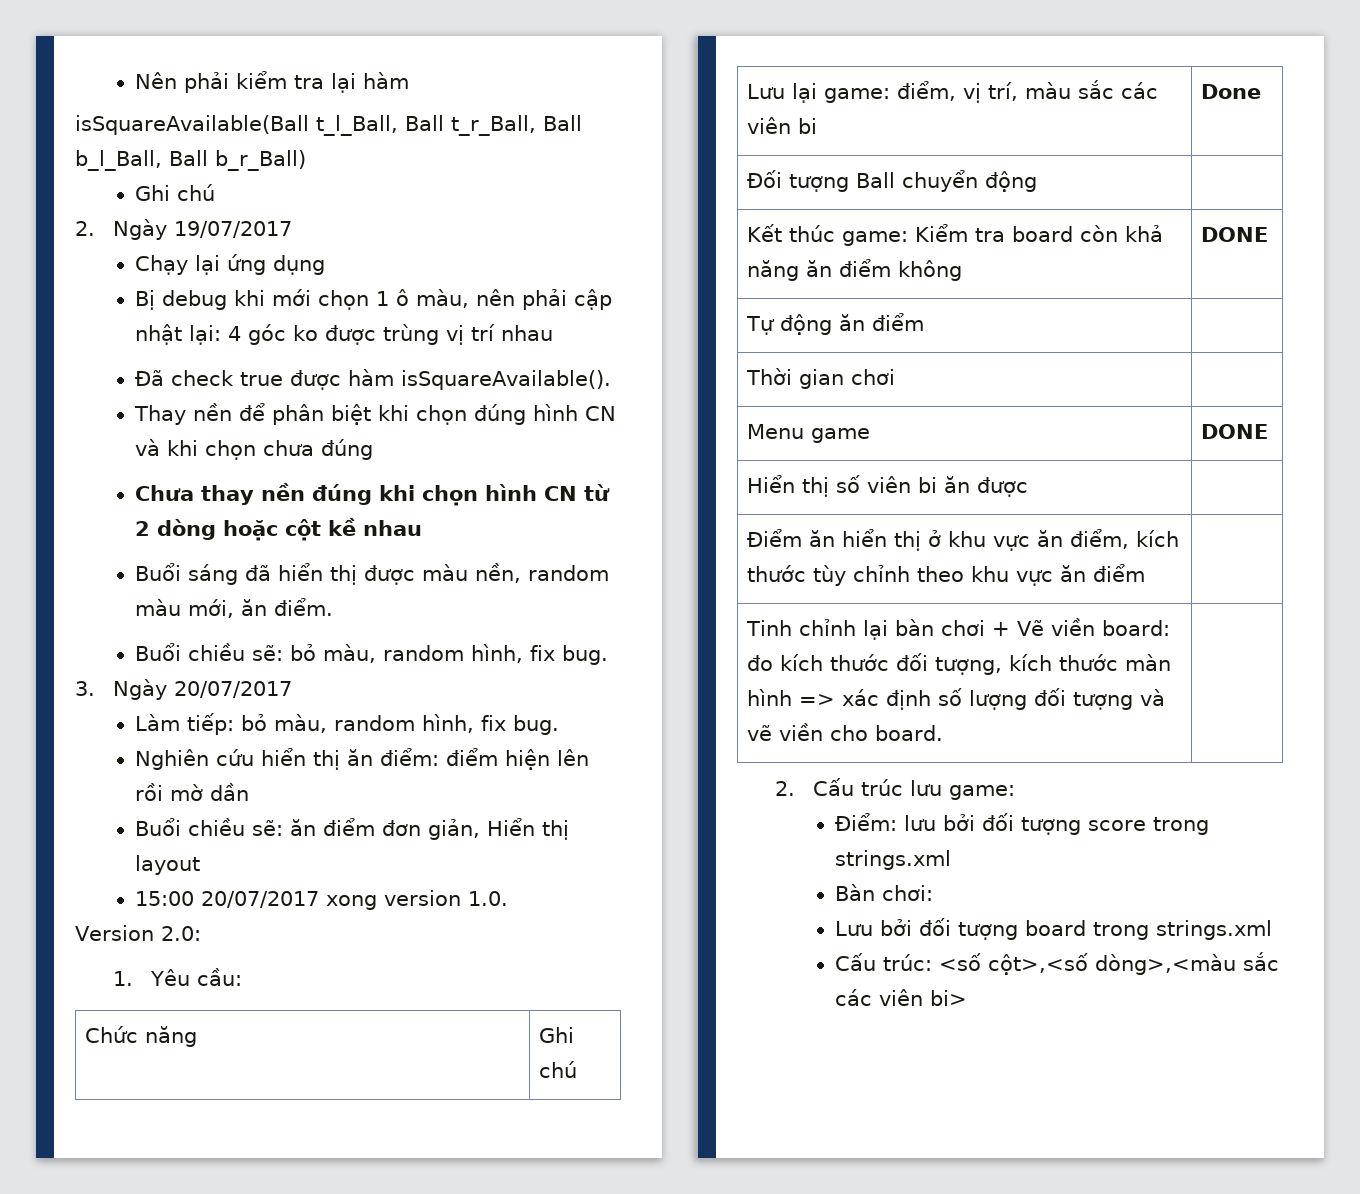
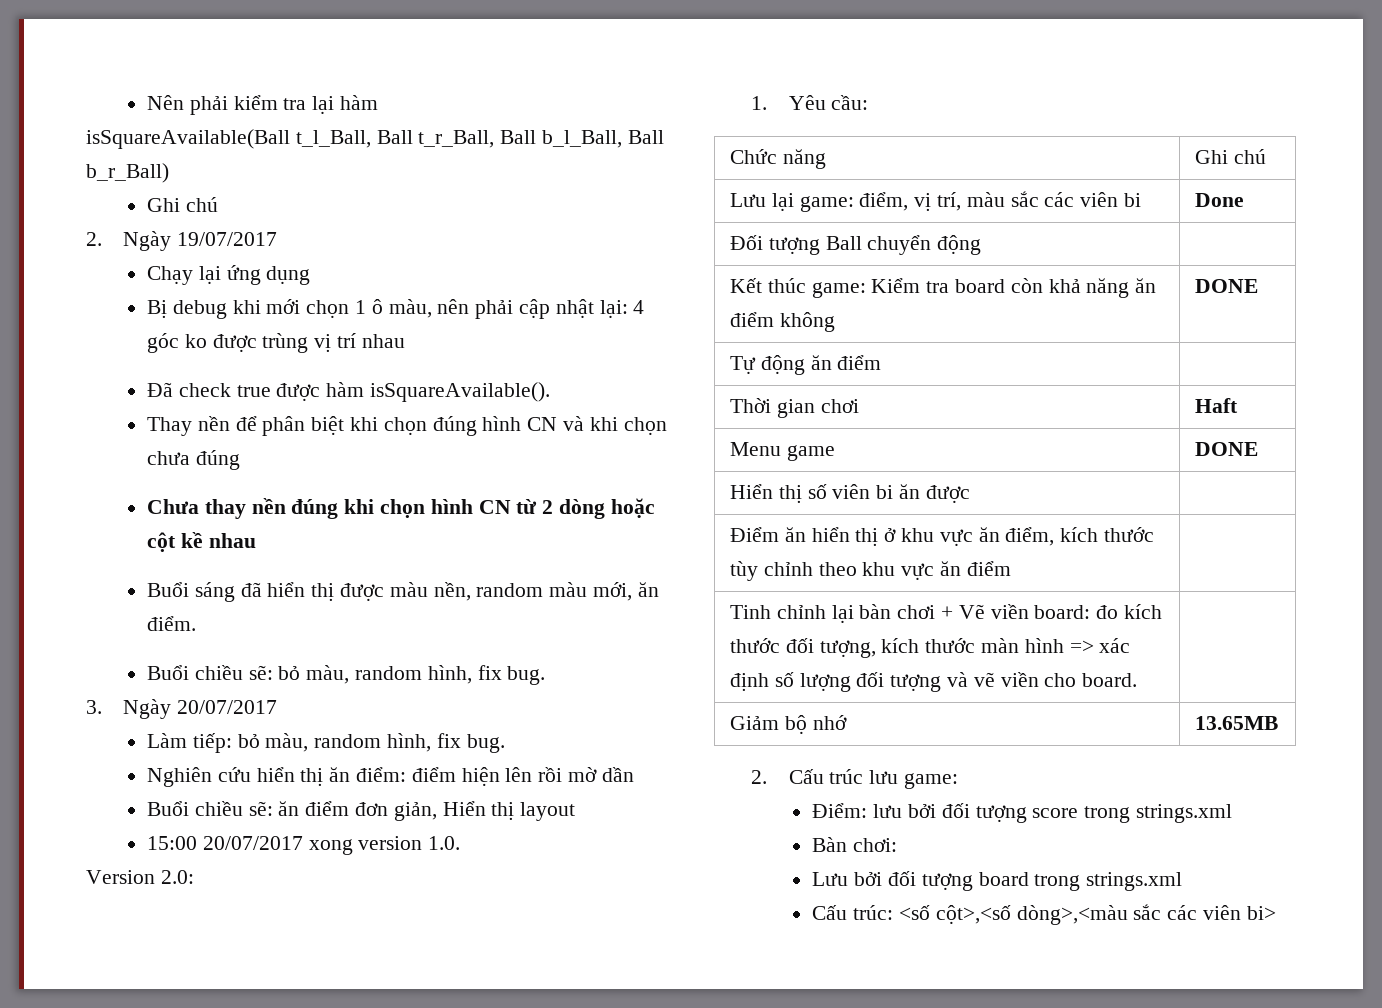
(895, 377) none -> [1194,398,1238,413] Haft
(943, 733) none -> [729,715,847,734] [1194,716,1278,730] // Giảm bộ nhớ | 13.65MB

